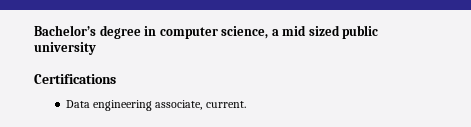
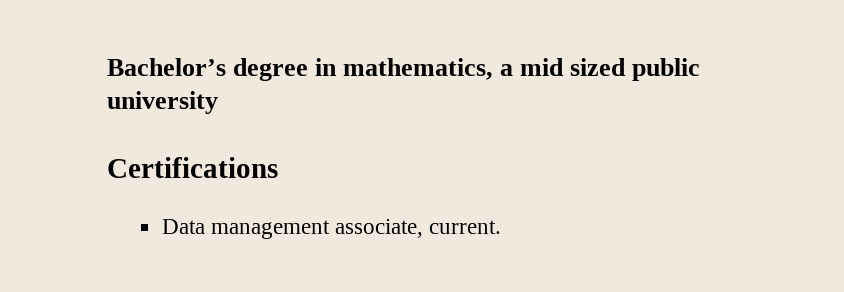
[159,26,269,39] computer science, -> [343,58,494,80] mathematics,
[93,100,153,111] engineering -> [210,220,330,239] management

